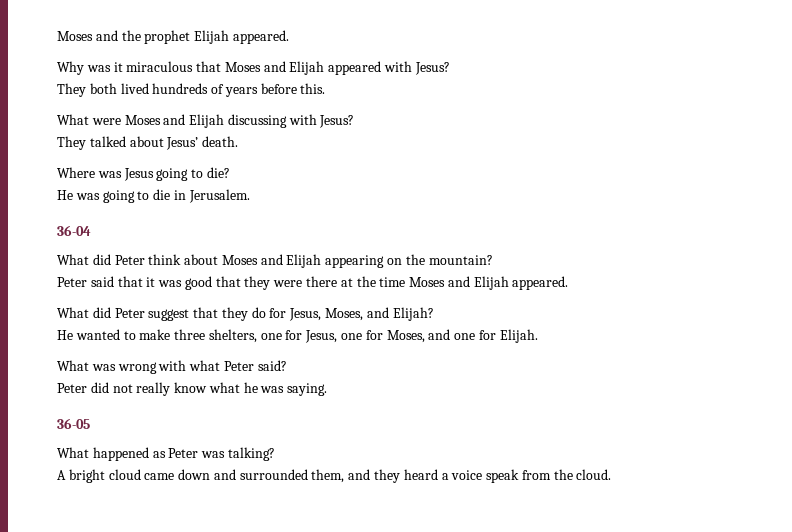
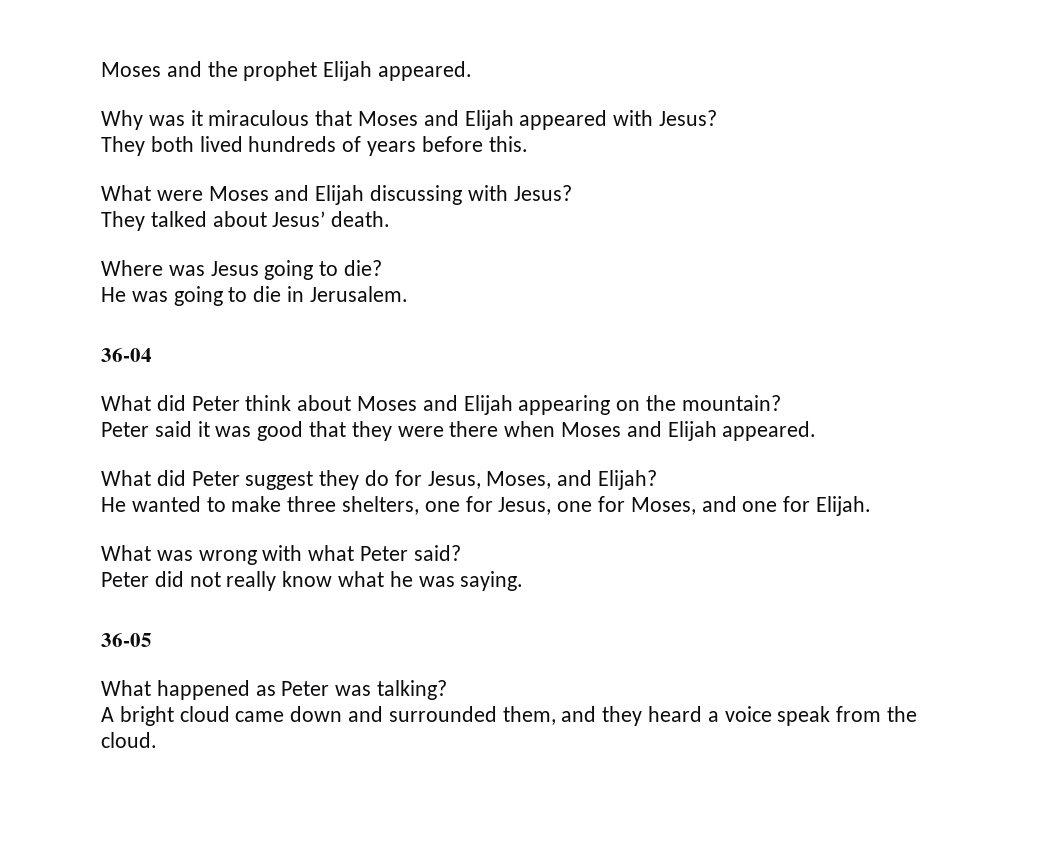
[117,276,143,287] that -> (192, 429) none
[340,276,406,287] at the time -> [504,421,556,437] when
[193,307,219,318] that -> (314, 480) none

